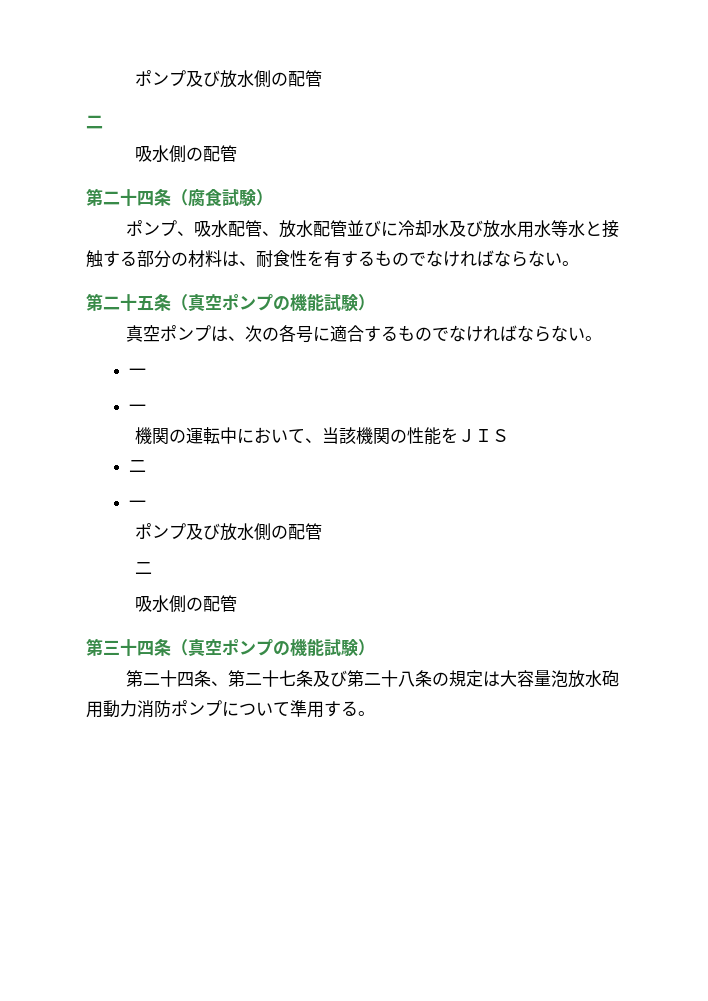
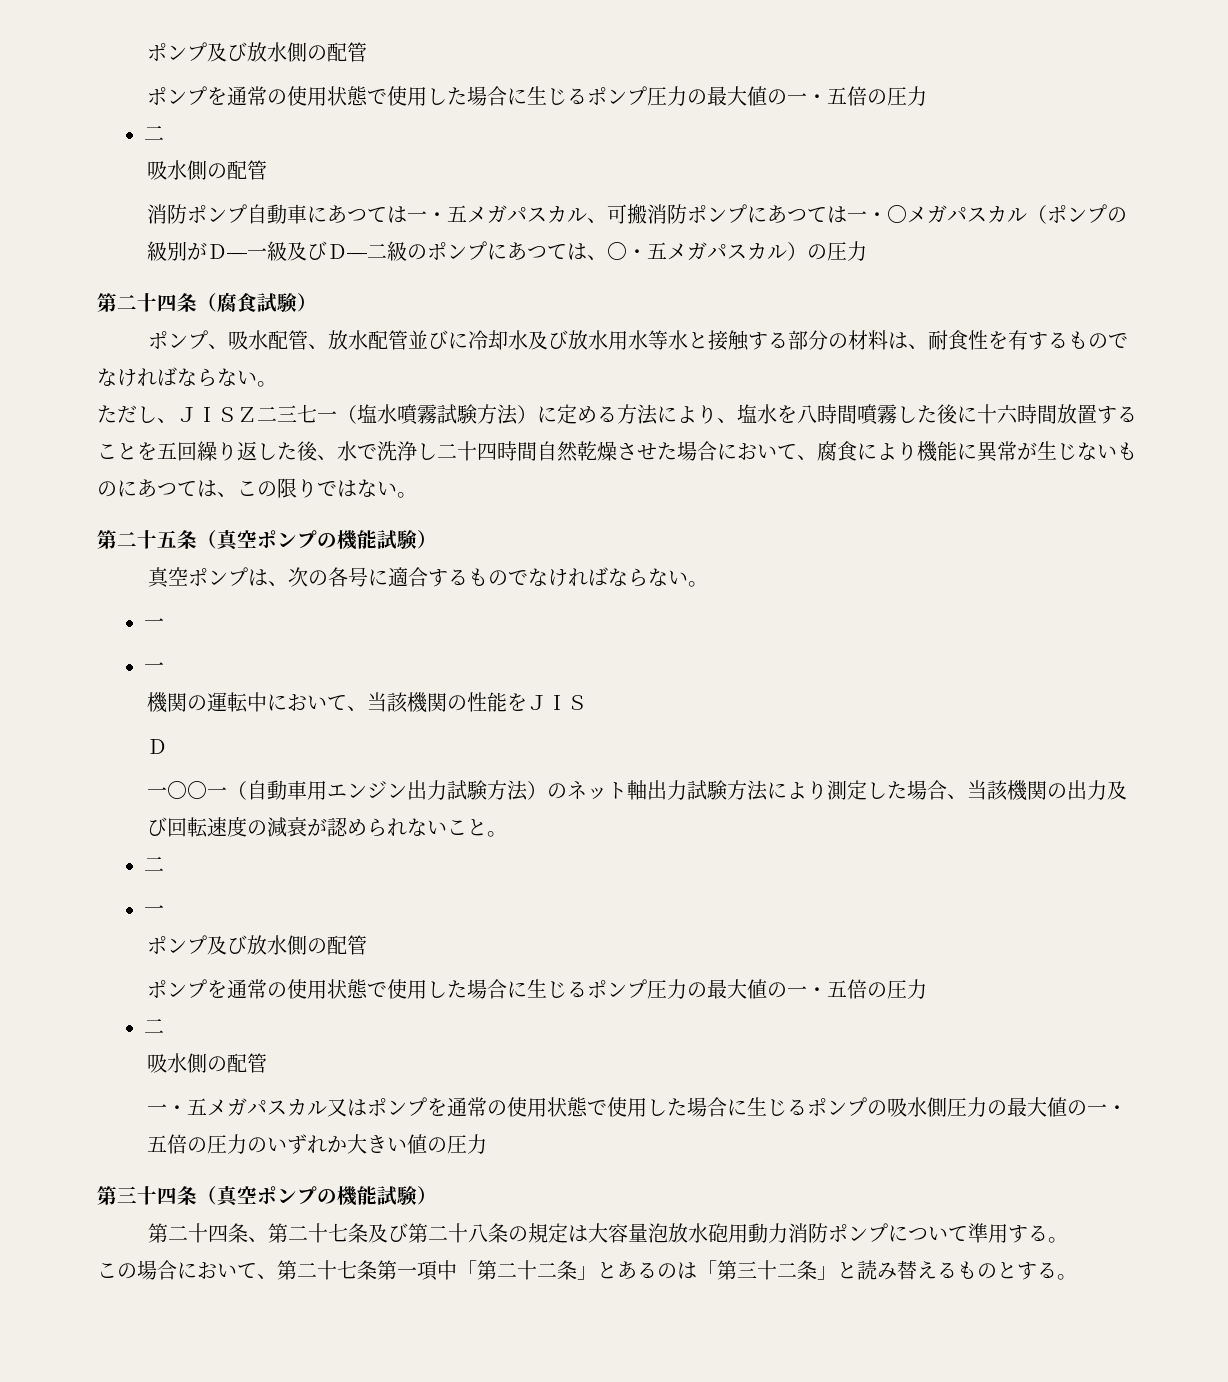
[135,70,323,88] [86,115,103,129] [135,145,238,162] ポンプ及び放水側の配管 // 二 // 吸水側の配管 -> [146,42,367,62] [146,86,927,106] [143,125,164,141] [146,160,267,180] [146,204,1127,224] [146,241,867,261] ポンプ及び放水側の配管 // ポンプを通常の使用状態で使用した場合に生じるポンプ圧力の最大値の一・五倍の圧力 // 二 // 吸水側の配管 // 消防ポンプ自動車にあつては一・五メガパスカル、可搬消防ポンプにあつては一・〇メガパスカル（ポンプの級別がＤ―一級及びＤ―二級のポンプにあつては、〇・五メガパスカル）の圧力
(579, 263) none -> [97,404,1137,425] [97,441,1137,462] [97,478,417,498] // ただし、ＪＩＳＺ二三七一（塩水噴霧試験方法）に定める方法により、塩水を八時間噴霧した後に十六時間放置することを五回繰り返した後、水で洗浄し二十四時間自然乾燥させた場合において、腐食により機能に異常が生じないものにあつては、この限りではない。
(510, 435) none -> [146,739,167,754] [146,780,1127,801] [146,816,507,838] // Ｄ // 一〇〇一（自動車用エンジン出力試験方法）のネット軸出力試験方法により測定した場合、当該機関の出力及び回転速度の減衰が認められないこと。
[135,562,153,574] [135,595,238,612] 二 // 吸水側の配管 -> [146,979,927,999] [143,1018,164,1034] [146,1053,267,1073] [146,1097,1127,1117] [146,1134,487,1154] ポンプを通常の使用状態で使用した場合に生じるポンプ圧力の最大値の一・五倍の圧力 // 二 // 吸水側の配管 // 一・五メガパスカル又はポンプを通常の使用状態で使用した場合に生じるポンプの吸水側圧力の最大値の一・五倍の圧力のいずれか大きい値の圧力
(375, 713) none -> [97,1260,1077,1281] // この場合において、第二十七条第一項中「第二十二条」とあるのは「第三十二条」と読み替えるものとする。

